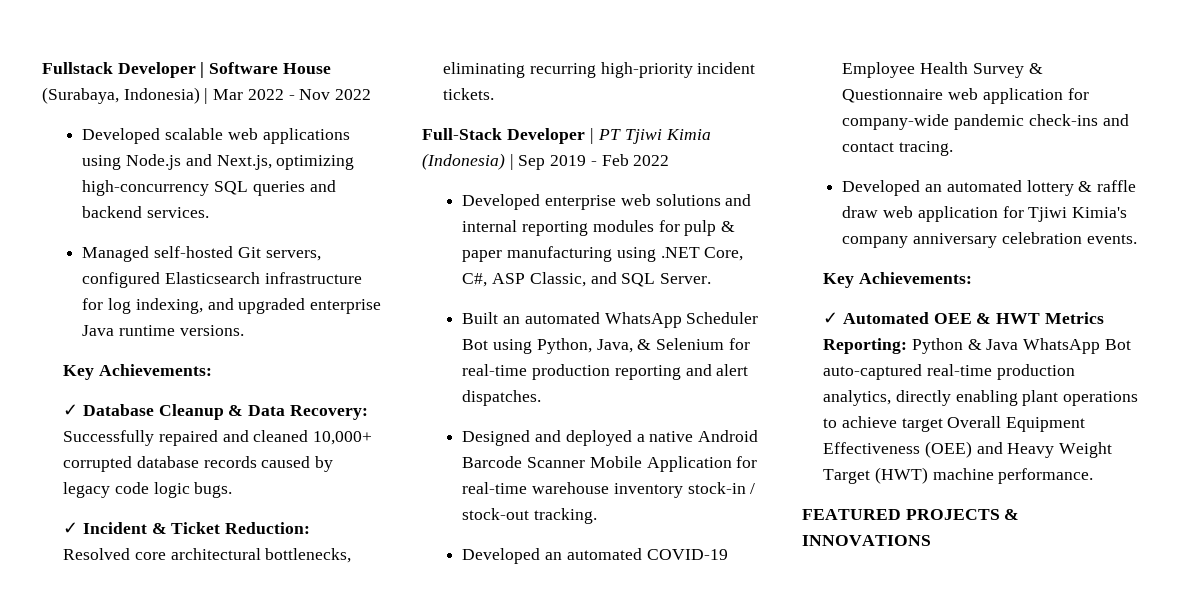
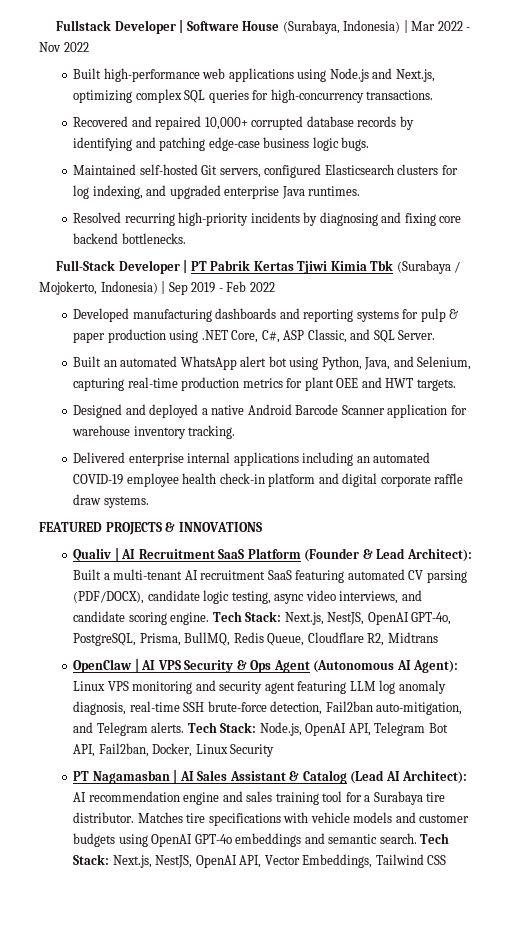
[82,128,224,144] Developed scalable -> [73,68,200,82] Built high-performance
[82,180,210,196] high-concurrency -> [135,89,182,103] complex
[309,180,336,192] [82,206,210,218] [82,246,150,262] and backend services. // Managed -> [252,89,434,103] [73,116,414,130] [73,137,370,151] [73,164,137,175] for high-concurrency transactions. // Recovered and repaired 10,000+ corrupted database records by identifying and patching edge-case business logic bugs. // Maintained
[264,272,362,284] infrastructure -> [397,164,439,175] clusters
[119,325,244,336] [63,364,212,380] [63,404,368,420] [63,430,372,446] [63,456,333,472] [63,482,233,498] [63,522,310,534] [63,548,352,563] [443,62,756,78] [443,88,495,100] [422,128,711,144] [422,153,505,170] runtime versions. // Key Achievements: // ✓ Database Cleanup & Data Recovery: Successfully repaired and cleaned 10,000+ corrupted database records caused by legacy code logic bugs. // ✓ Incident & Ticket Reduction: Resolved core architectural bottlenecks, eliminating recurring high-priority incident tickets. // Full-Stack Developer | PT Tjiwi Kimia (Indonesia) -> [308,186,361,196] [73,212,462,226] [73,233,186,244] [56,260,461,274] [39,281,158,295] runtimes. // Resolved recurring high-priority incidents by diagnosing and fixing core backend bottlenecks. // Full-Stack Developer | PT Pabrik Kertas Tjiwi Kimia Tbk (Surabaya / Mojokerto, Indonesia)
[545,194,752,210] [462,220,654,236] enterprise web solutions and internal reporting modules -> [132,308,399,322] manufacturing dashboards and reporting systems
[507,246,613,262] manufacturing -> [107,329,166,343] production
[686,312,759,324] [462,339,489,350] Scheduler Bot -> [240,356,287,367] alert bot
[637,338,750,350] [462,364,749,380] [462,390,542,406] & Selenium for real-time production reporting and alert dispatches. -> [393,356,472,370] [73,377,456,391] and Selenium, capturing real-time production metrics for plant OEE and HWT targets.
[589,456,758,472] [462,482,756,498] [462,508,598,524] [462,548,728,564] [842,62,1043,78] [842,88,1089,104] [842,114,1129,130] [842,141,954,156] [842,180,1136,196] [842,206,1127,222] [842,232,1137,248] [823,272,972,288] [823,312,1104,324] [823,338,1131,354] [823,364,1075,380] [823,390,1138,406] [823,416,1085,432] [823,441,1112,458] [823,467,1094,484] [802,509,1020,520] [802,535,931,546] Mobile Application for real-time warehouse inventory stock-in / stock-out tracking. // Developed an automated COVID-19 Employee Health Survey & Questionnaire web application for company-wide pandemic check-ins and contact tracing. // Developed an automated lottery & raffle draw web application for Tjiwi Kimia's company anniversary celebration events. // Key Achievements: // ✓ Automated OEE & HWT Metrics Reporting: Python & Java WhatsApp Bot auto-captured real-time production analytics, directly enabling plant operations to achieve target Overall Equipment Effectiveness (OEE) and Heavy Weight Target (HWT) machine performance. // FEATURED PROJECTS & INNOVATIONS -> [387,404,467,418] [72,425,236,439] [73,452,431,466] [73,473,464,487] [73,494,149,508] [39,522,262,535] [73,548,472,562] [73,569,467,583] [73,590,422,604] [73,611,452,625] [73,632,438,646] [73,659,459,673] [73,680,446,694] [73,701,463,715] [73,722,448,736] [73,743,275,757] [73,770,468,784] [73,791,446,805] [73,812,470,826] [73,833,450,847] [73,854,447,868] application for warehouse inventory tracking. // Delivered enterprise internal applications including an automated COVID-19 employee health check-in platform and digital corporate raffle draw systems. // FEATURED PROJECTS & INNOVATIONS // Qualiv | AI Recruitment SaaS Platform (Founder & Lead Architect): Built a multi-tenant AI recruitment SaaS featuring automated CV parsing (PDF/DOCX), candidate logic testing, async video interviews, and candidate scoring engine. Tech Stack: Next.js, NestJS, OpenAI GPT-4o, PostgreSQL, Prisma, BullMQ, Redis Queue, Cloudflare R2, Midtrans // OpenClaw | AI VPS Security & Ops Agent (Autonomous AI Agent): Linux VPS monitoring and security agent featuring LLM log anomaly diagnosis, real-time SSH brute-force detection, Fail2ban auto-mitigation, and Telegram alerts. Tech Stack: Node.js, OpenAI API, Telegram Bot API, Fail2ban, Docker, Linux Security // PT Nagamasban | AI Sales Assistant & Catalog (Lead AI Architect): AI recommendation engine and sales training tool for a Surabaya tire distributor. Matches tire specifications with vehicle models and customer budgets using OpenAI GPT-4o embeddings and semantic search. Tech Stack: Next.js, NestJS, OpenAI API, Vector Embeddings, Tailwind CSS

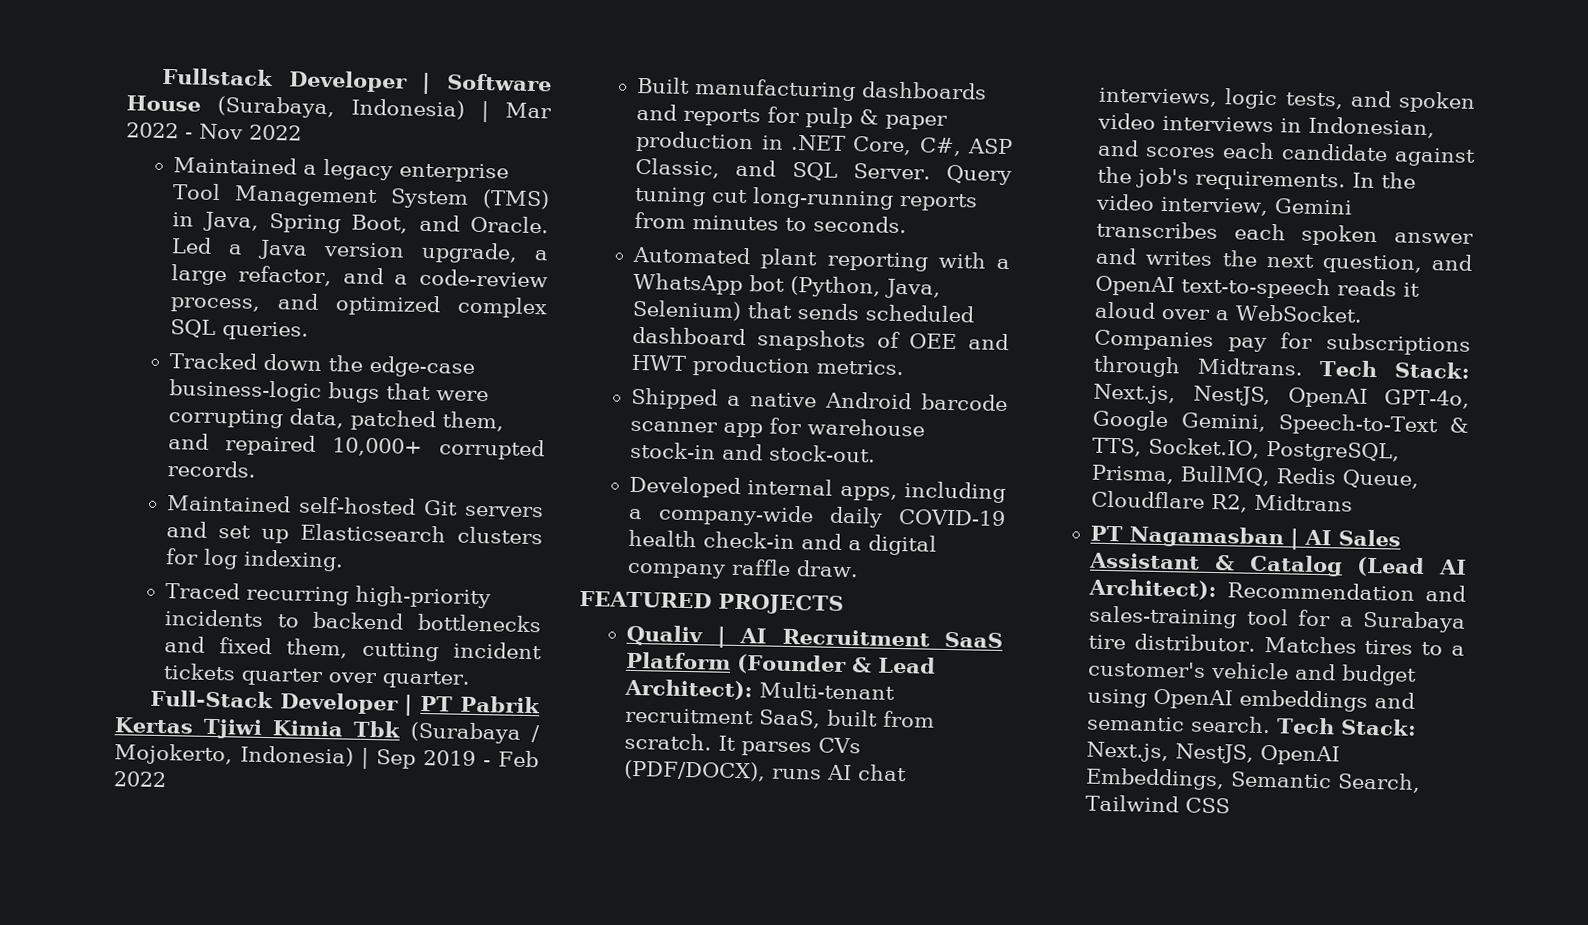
[73,68,435,82] [73,89,434,103] [73,116,414,130] [73,137,370,151] [73,164,458,178] [73,185,361,199] [73,212,462,226] [73,233,186,244] Built high-performance web applications using Node.js and Next.js, optimizing complex SQL queries for high-concurrency transactions. // Recovered and repaired 10,000+ corrupted database records by identifying and patching edge-case business logic bugs. // Maintained self-hosted Git servers, configured Elasticsearch clusters for log indexing, and upgraded enterprise Java runtimes. // Resolved recurring high-priority incidents by diagnosing and fixing core backend bottlenecks. -> [173,156,510,183] [172,183,550,210] [172,211,549,234] [171,237,548,264] [171,264,548,288] [170,293,548,319] [170,319,310,341] [169,352,476,378] [169,379,490,404] [168,408,505,432] [168,433,545,461] [167,460,257,478] [166,494,544,518] [166,521,543,545] [165,548,345,572] [165,582,492,609] [164,609,542,633] [164,636,542,662] [163,663,471,689] Maintained a legacy enterprise Tool Management System (TMS) in Java, Spring Boot, and Oracle. Led a Java version upgrade, a large refactor, and a code-review process, and optimized complex SQL queries. // Tracked down the edge-case business-logic bugs that were corrupting data, patched them, and repaired 10,000+ corrupted records. // Maintained self-hosted Git servers and set up Elasticsearch clusters for log indexing. // Traced recurring high-priority incidents to backend bottlenecks and fixed them, cutting incident tickets quarter over quarter.
[73,308,130,322] Developed -> [637,76,691,94] Built
[303,309,399,322] reporting systems -> [683,107,762,127] reports
[169,330,199,343] using -> [760,135,784,150] in
[73,356,472,370] [73,377,456,391] [73,404,467,418] [72,425,236,439] [73,452,431,466] [73,473,464,487] [73,494,149,508] // Built an automated WhatsApp alert bot using Python, Java, and Selenium, capturing real-time production metrics for plant OEE and HWT targets. // Designed and deployed a native Android Barcode Scanner application for warehouse inventory tracking. // Delivered enterprise internal applications including an automated COVID-19 employee health check-in platform and digital corporate raffle draw systems. -> [946,164,1012,186] [634,186,979,212] [634,211,908,234] [632,245,1010,272] [633,272,942,299] [632,299,976,323] [632,326,1009,352] [631,354,905,378] [631,387,1008,412] [630,417,926,438] [630,441,877,463] [629,475,1006,504] [628,503,1006,528] [628,529,938,556] [627,558,860,579] Query tuning cut long-running reports from minutes to seconds. // Automated plant reporting with a WhatsApp bot (Python, Java, Selenium) that sends scheduled dashboard snapshots of OEE and HWT production metrics. // Shipped a native Android barcode scanner app for warehouse stock-in and stock-out. // Developed internal apps, including a company-wide daily COVID-19 health check-in and a digital company raffle draw.
[165,522,262,532] & INNOVATIONS -> (844, 604) none
[73,569,467,583] [73,590,422,604] [73,611,210,625] Built a multi-tenant AI recruitment SaaS featuring automated CV parsing (PDF/DOCX), candidate logic testing, async video interviews, and candidate scoring engine. -> [759,681,896,700] [625,707,936,729] [624,732,862,757] [623,759,908,782] [1098,87,1476,113] [1097,112,1436,139] [1097,139,1476,167] [1097,166,1417,192] [1095,193,1354,216] [1096,220,1474,247] [1095,247,1473,274] [1095,275,1421,300] [1094,301,1364,323] [1094,329,1471,356] [1093,355,1304,378] Multi-tenant recruitment SaaS, built from scratch. It parses CVs (PDF/DOCX), runs AI chat interviews, logic tests, and spoken video interviews in Indonesian, and scores each candidate against the job's requirements. In the video interview, Gemini transcribes each spoken answer and writes the next question, and OpenAI text-to-speech reads it aloud over a WebSocket. Companies pay for subscriptions through Midtrans.
(452, 618) none -> [1092,409,1469,437] [1092,437,1261,459] Google Gemini, Speech-to-Text & TTS, Socket.IO,
[73,659,459,673] [73,680,446,694] [73,701,463,715] [73,722,448,736] [73,743,275,757] // OpenClaw | AI VPS Security & Ops Agent (Autonomous AI Agent): Linux VPS monitoring and security agent featuring LLM log anomaly diagnosis, real-time SSH brute-force detection, Fail2ban auto-mitigation, and Telegram alerts. Tech Stack: Node.js, OpenAI API, Telegram Bot API, Fail2ban, Docker, Linux Security -> (1354, 502) none
[73,791,319,805] AI recommendation engine and sales training -> [1227,581,1466,602] [1088,605,1238,629] Recommendation and sales-training
[186,812,470,826] [73,833,116,847] tire specifications with vehicle models and customer budgets -> [1364,639,1465,656] [1087,660,1418,686] tires to a customer's vehicle and budget
[194,834,232,844] GPT-4o -> (1234, 699) none
[239,854,373,868] API, Vector Embeddings, -> [1085,767,1422,793] Embeddings, Semantic Search,

